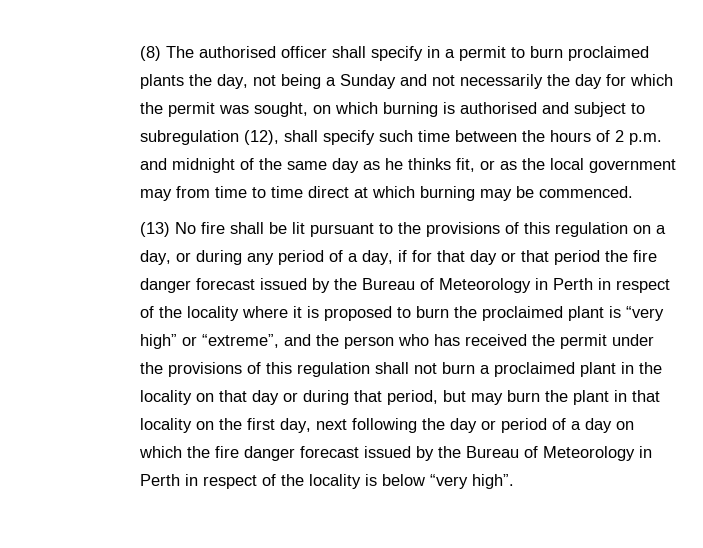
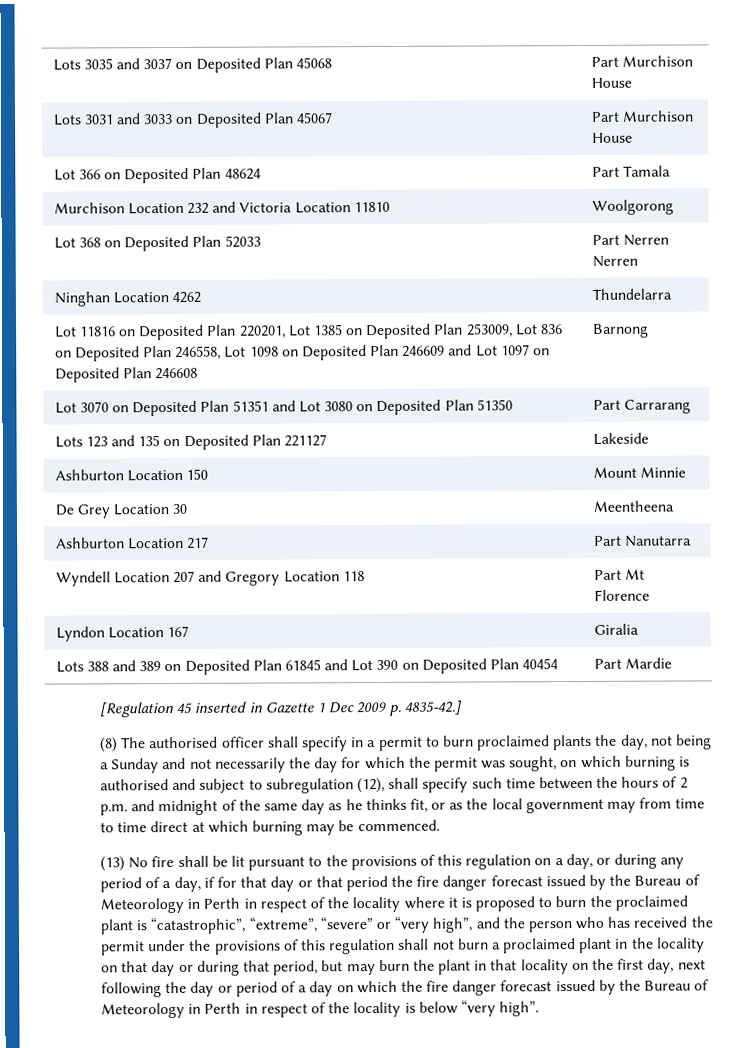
(139, 53) none -> [52,57,332,73] [590,55,693,67] [590,77,632,88] [52,112,333,128] [590,110,694,122] [591,132,633,143] [53,167,261,184] [591,165,671,177] [53,201,390,215] [591,199,674,215] [53,235,261,252] [591,234,669,246] [591,255,638,267] [53,291,201,307] [591,288,672,300] [54,323,564,341] [54,344,551,362] [54,367,198,383] [592,323,649,338] [54,399,513,417] [592,399,691,414] [54,434,327,450] [592,432,649,445] [54,468,208,482] [592,466,686,478] [54,503,188,519] [592,500,674,512] [55,536,209,550] [593,535,692,547] [55,570,365,587] [593,568,645,580] [593,589,650,601] [55,625,189,642] [593,623,639,635] [55,658,559,675] [593,657,672,669] [99,700,462,718] Lots 3035 and 3037 on Deposited Plan 45068 | Part Murchison House // Lots 3031 and 3033 on Deposited Plan 45067 | Part Murchison House // Lot 366 on Deposited Plan 48624 | Part Tamala // Murchison Location 232 and Victoria Location 11810 | Woolgorong // Lot 368 on Deposited Plan 52033 | Part Nerren Nerren // Ninghan Location 4262 | Thundelarra // Lot 11816 on Deposited Plan 220201, Lot 1385 on Deposited Plan 253009, Lot 836 on Deposited Plan 246558, Lot 1098 on Deposited Plan 246609 and Lot 1097 on Deposited Plan 246608 | Barnong // Lot 3070 on Deposited Plan 51351 and Lot 3080 on Deposited Plan 51350 | Part Carrarang // Lots 123 and 135 on Deposited Plan 221127 | Lakeside // Ashburton Location 150 | Mount Minnie // De Grey Location 30 | Meentheena // Ashburton Location 217 | Part Nanutarra // Wyndell Location 207 and Gregory Location 118 | Part Mt Florence // Lyndon Location 167 | Giralia // Lots 388 and 389 on Deposited Plan 61845 and Lot 390 on Deposited Plan 40454 | Part Mardie // [Regulation 45 inserted in Gazette 1 Dec 2009 p. 4835-42.] //
[625,306,664,321] [139,334,279,349] “very high” or “extreme”, -> [150,915,473,935] “catastrophic”, “extreme”, “severe” or “very high”,

